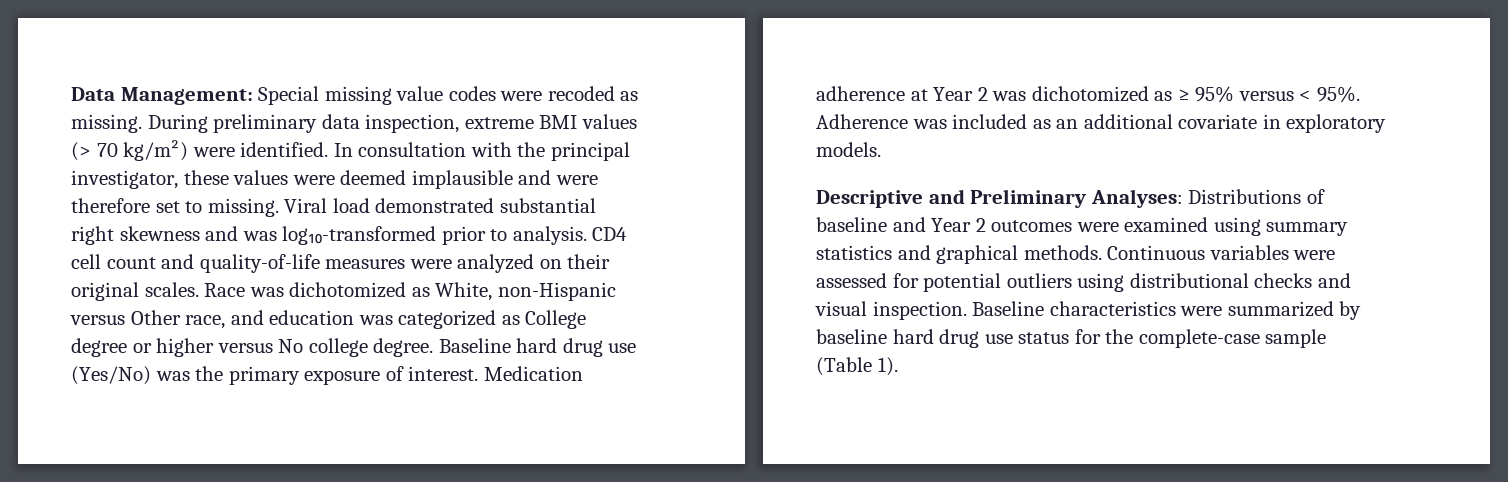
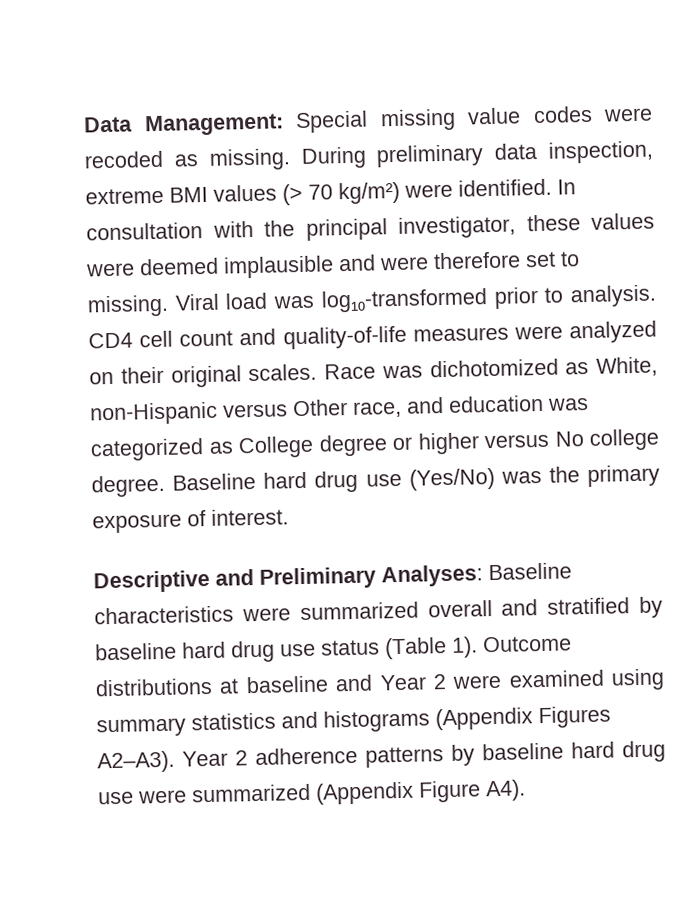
[375,198,596,213] [71,226,239,245] demonstrated substantial right skewness and -> (269, 301) none
[483,366,583,381] [816,86,1360,103] [816,114,1387,133] [816,142,881,157] [816,189,1325,208] Medication adherence at Year 2 was dichotomized as ≥ 95% versus < 95%. Adherence was included as an additional covariate in exploratory models. // Descriptive and Preliminary Analyses: Distributions of -> [93,562,572,594] [94,596,663,625] [95,635,572,663] [95,677,240,697] // Descriptive and Preliminary Analyses: Baseline characteristics were summarized overall and stratified by baseline hard drug use status (Table 1). Outcome distributions at
[991,220,1073,232] outcomes -> (447, 682) none
[936,245,1336,264] [816,273,1351,292] [815,301,1362,320] [816,329,1327,348] [816,357,898,376] graphical methods. Continuous variables were assessed for potential outliers using distributional checks and visual inspection. Baseline characteristics were summarized by baseline hard drug use status for the complete-case sample (Table 1). -> [323,705,611,733] [97,740,666,774] [98,779,526,805] histograms (Appendix Figures A2–A3). Year 2 adherence patterns by baseline hard drug use were summarized (Appendix Figure A4).

